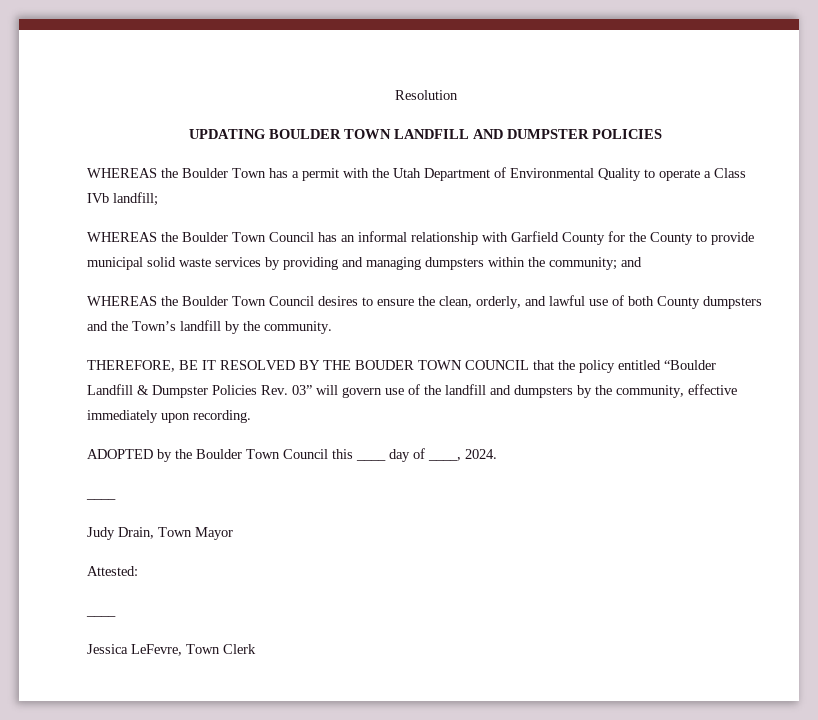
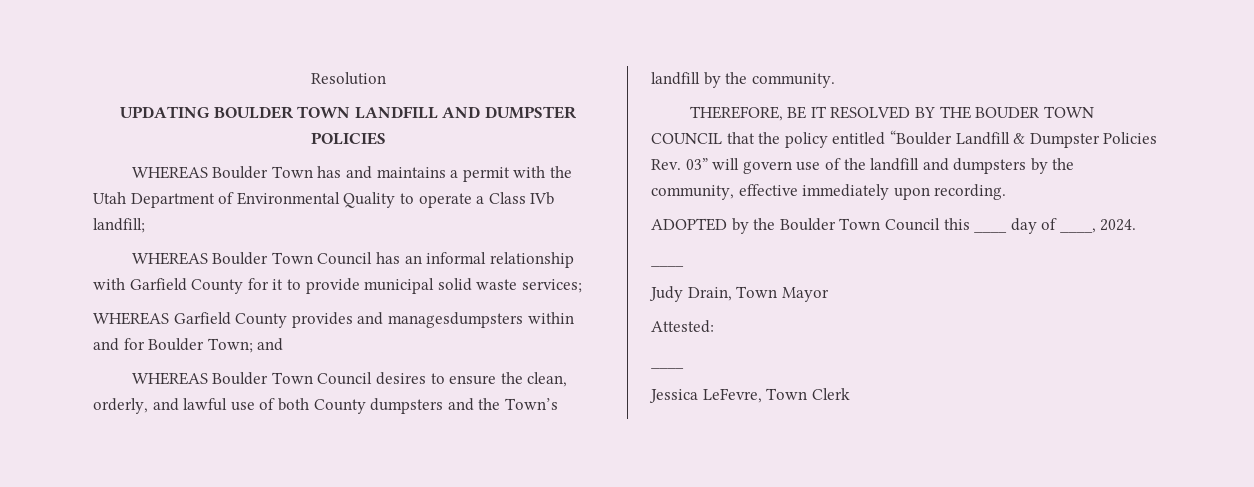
[161,168,178,178] the -> (208, 172) none
(288, 173) none -> [345,166,446,179] and maintains
[161,232,178,242] the -> (208, 258) none
[629,232,693,245] the County -> [272,279,284,290] it
[215,257,617,270] services by providing and managing dumpsters within the community; -> [521,279,582,293] [93,312,574,328] [93,338,253,353] services; // WHEREAS Garfield County provides and managesdumpsters within and for Boulder Town;
[161,296,178,306] the -> (208, 378) none

